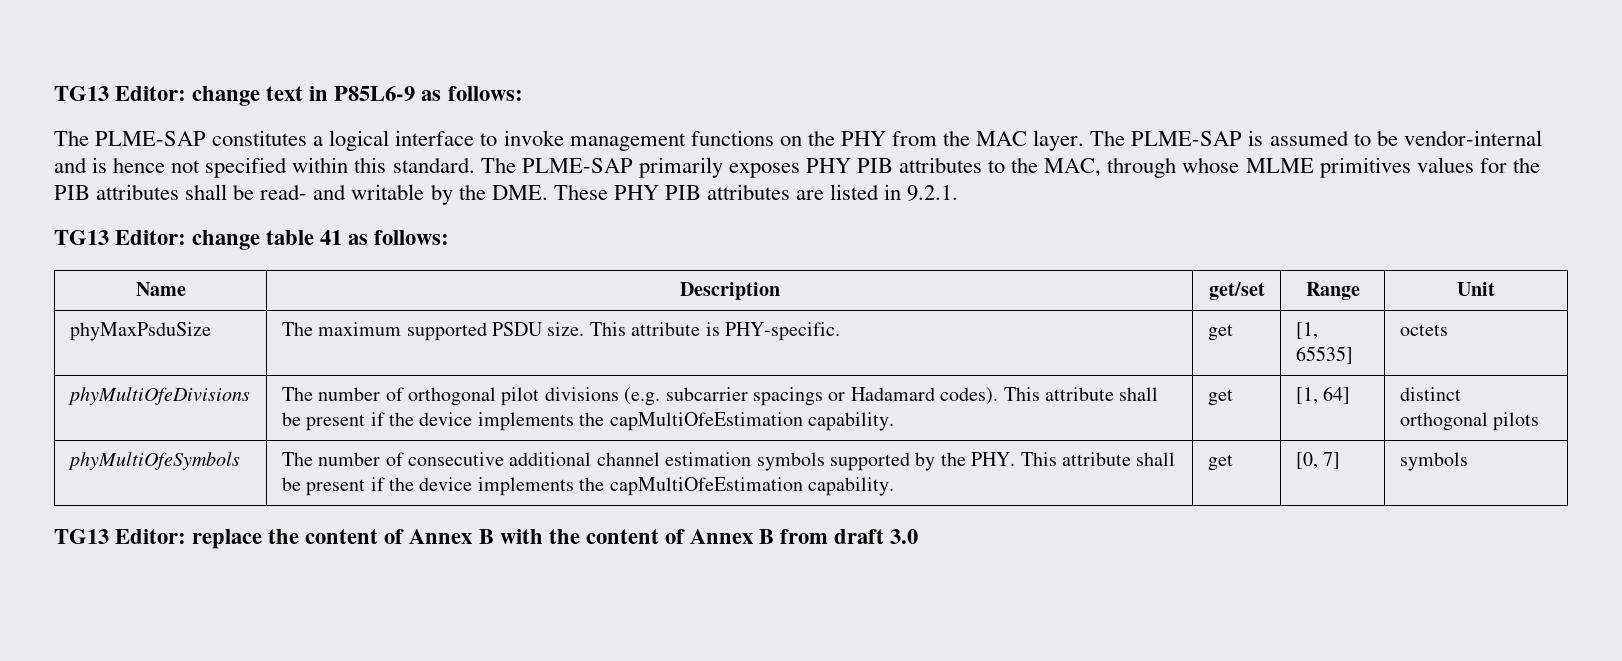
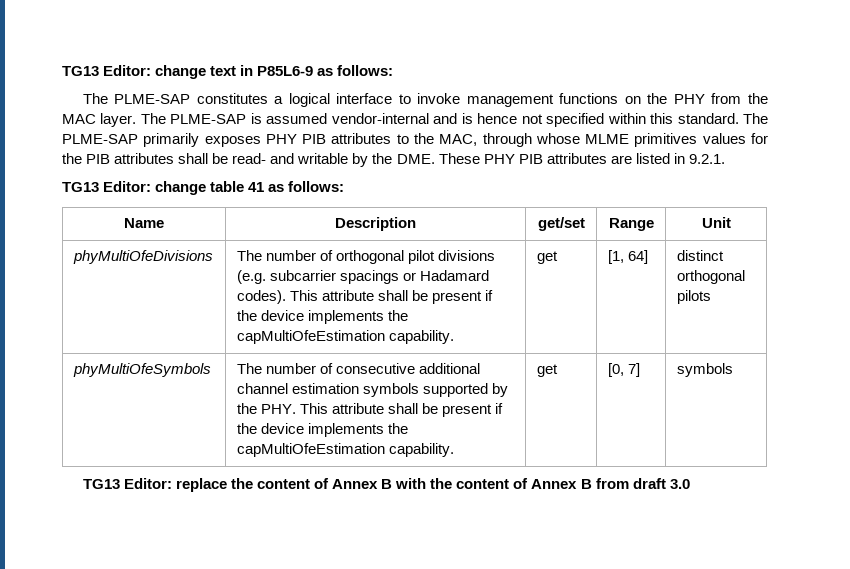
[1353,130,1398,146] to be -> (328, 118) none
[69,322,211,341] [281,322,840,341] [1207,324,1233,341] [1295,322,1318,339] [1295,346,1353,364] [1399,324,1448,336] // phyMaxPsduSize | The maximum supported PSDU size. This attribute is PHY-specific. | get | [1, 65535] | octets -> (731, 222) none

